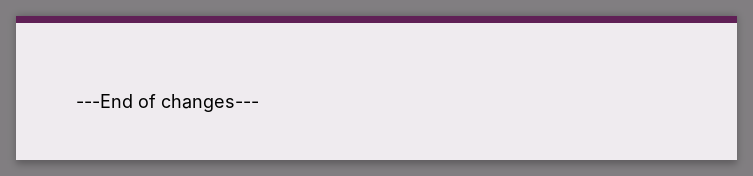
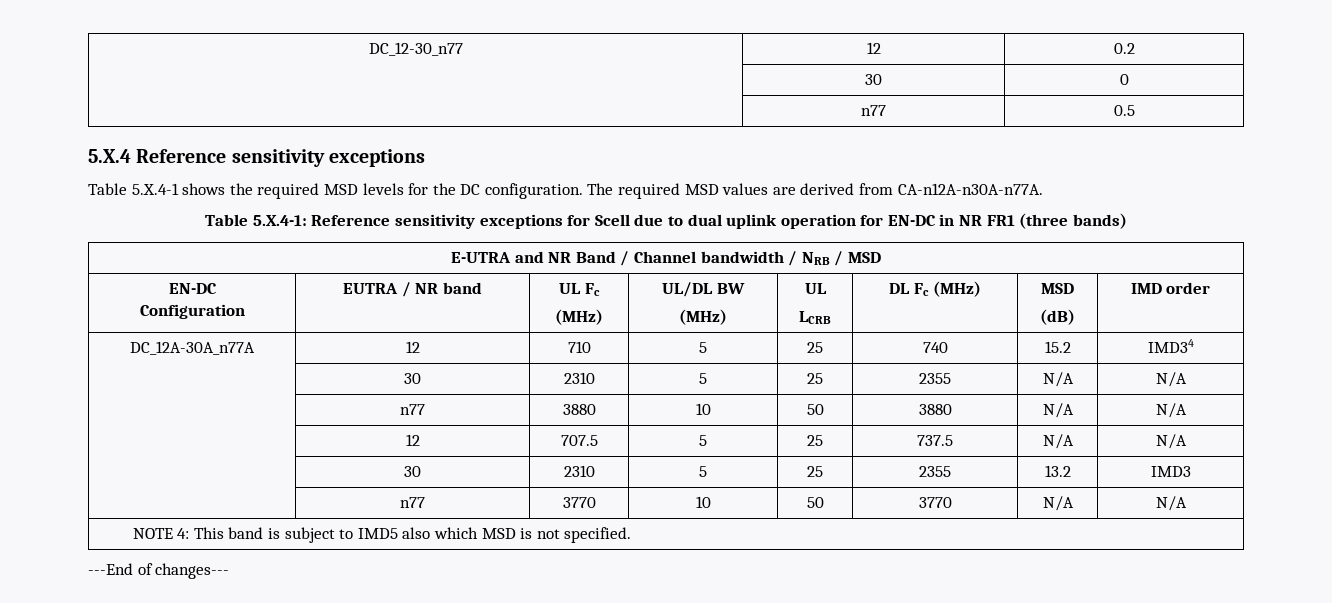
(76, 101) none -> [368,42,463,56] [866,42,881,54] [1113,43,1135,54] [865,74,882,85] [1119,74,1129,85] [861,105,886,116] [1113,105,1135,116] [88,149,425,167] [88,183,1043,199] [205,213,1127,229] [451,251,881,266] [168,283,217,294] [139,304,245,319] [343,282,482,297] [559,283,600,296] [555,309,603,325] [662,282,745,297] [679,309,727,325] [804,283,827,294] [799,311,831,324] [889,281,981,297] [1041,283,1074,294] [1040,309,1075,325] [1130,282,1211,294] [130,341,255,355] [405,341,420,353] [567,341,591,353] [699,342,707,353] [807,342,823,353] [922,342,948,353] [1044,341,1071,353] [1147,339,1194,353] [404,373,421,384] [563,372,595,384] [699,373,707,384] [807,373,823,384] [919,373,951,384] [1042,372,1074,387] [1155,372,1187,387] [400,404,425,415] [562,404,596,415] [695,403,711,415] [806,404,824,415] [918,404,952,415] [1042,403,1074,418] [1155,403,1187,418] [405,434,420,446] [560,435,598,446] [699,435,707,446] [807,435,823,446] [917,435,953,446] [1042,434,1074,449] [1155,434,1187,449] [404,466,421,477] [563,465,595,477] [699,466,707,477] [807,466,823,477] [919,466,951,477] [1044,465,1071,477] [1150,466,1191,477] [400,497,425,508] [562,497,596,508] [695,496,711,508] [806,497,824,508] [918,497,952,508] [1042,496,1074,511] [1155,496,1187,511] [132,527,632,543] DC_12-30_n77 | 12 | 0.2 // | 30 | 0 // | n77 | 0.5 // 5.X.4 Reference sensitivity exceptions // Table 5.X.4-1 shows the required MSD levels for the DC configuration. The required MSD values are derived from CA-n12A-n30A-n77A. // Table 5.X.4-1: Reference sensitivity exceptions for Scell due to dual uplink operation for EN-DC in NR FR1 (three bands) // E-UTRA and NR Band / Channel bandwidth / NRB / MSD // EN-DC // Configuration | EUTRA / NR band | UL Fc // (MHz) | UL/DL BW // (MHz) | UL // LCRB | DL Fc (MHz) | MSD // (dB) | IMD order // DC_12A-30A_n77A | 12 | 710 | 5 | 25 | 740 | 15.2 | IMD34 // | 30 | 2310 | 5 | 25 | 2355 | N/A | N/A // | n77 | 3880 | 10 | 50 | 3880 | N/A | N/A // | 12 | 707.5 | 5 | 25 | 737.5 | N/A | N/A // | 30 | 2310 | 5 | 25 | 2355 | 13.2 | IMD3 // | n77 | 3770 | 10 | 50 | 3770 | N/A | N/A // NOTE 4: This band is subject to IMD5 also which MSD is not specified. //

